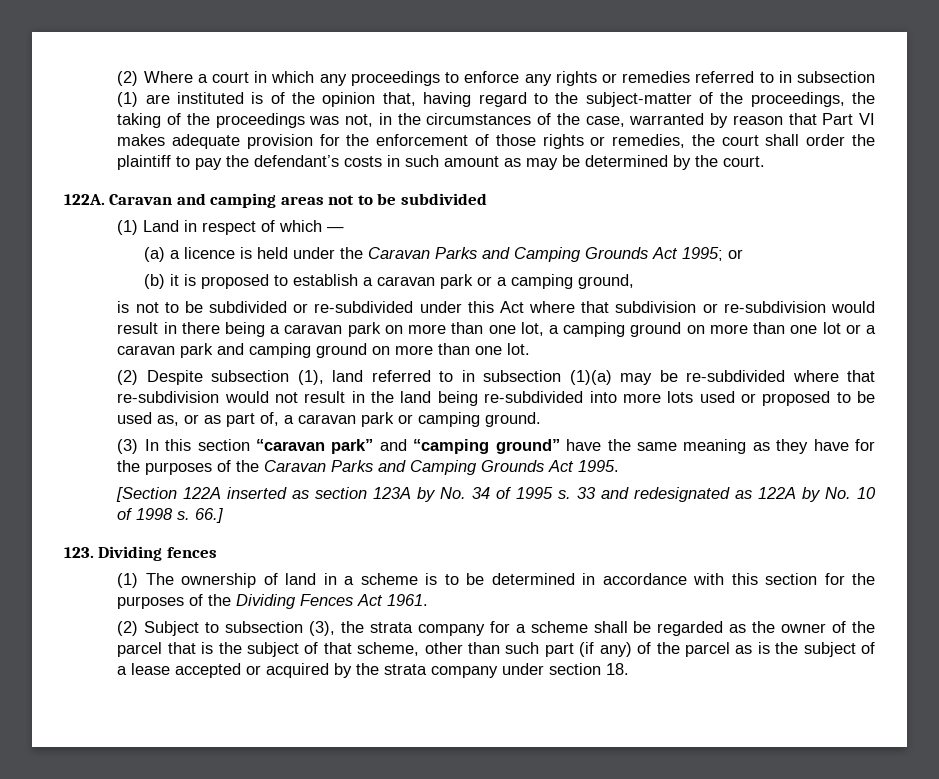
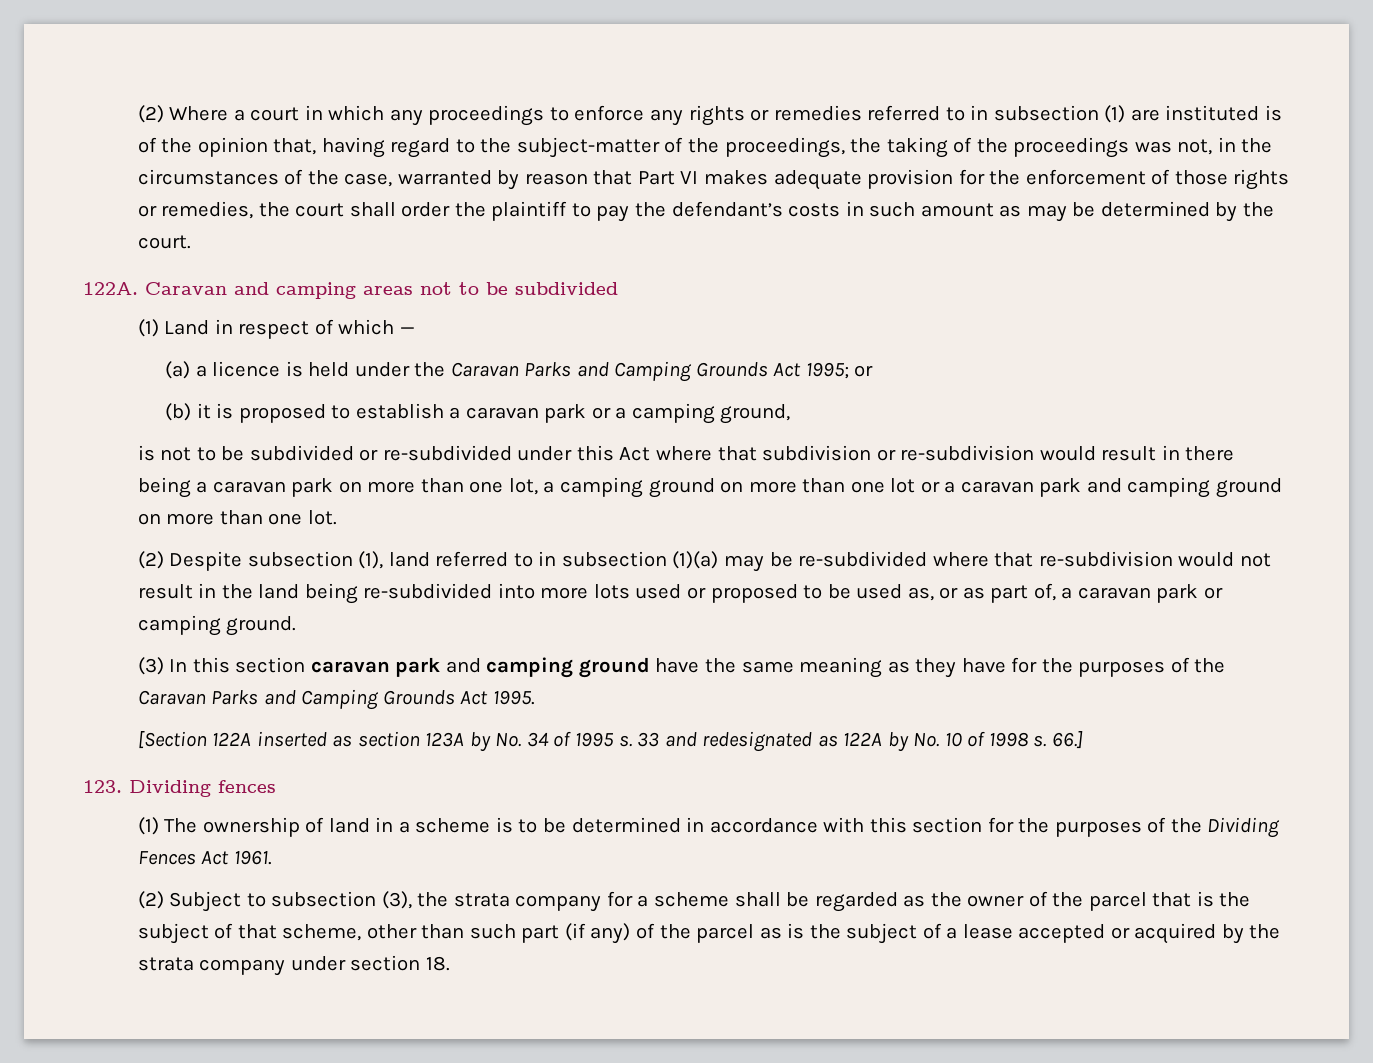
[256,439,560,454] “caravan park” and “camping ground” -> [310,657,650,678] caravan park and camping ground

